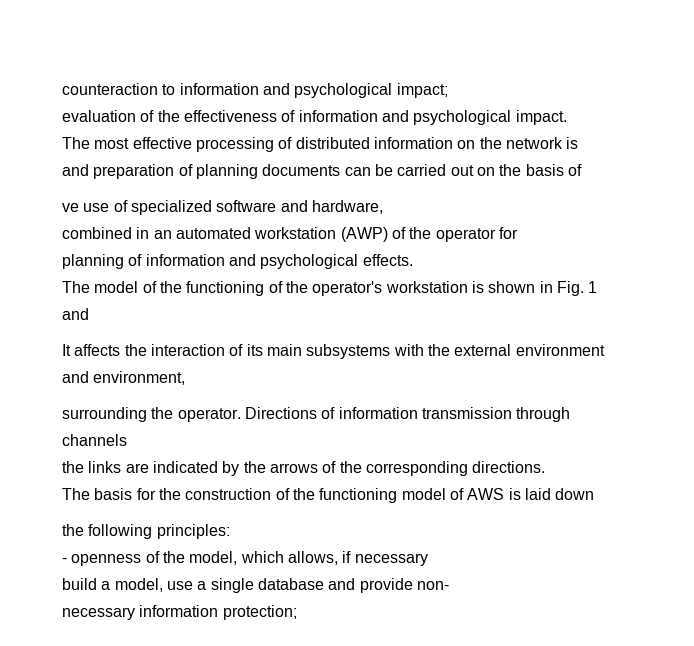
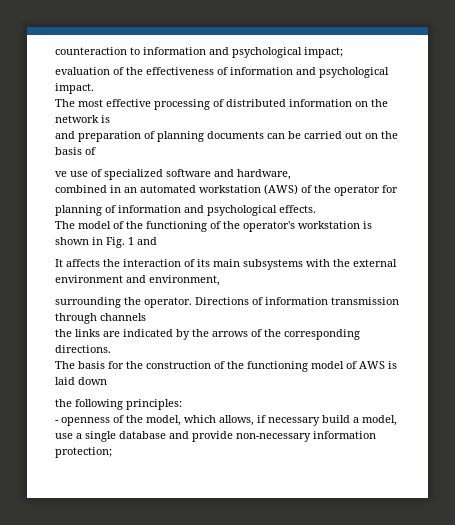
[340,227,388,242] (AWP) -> [264,184,298,195] (AWS)
(428, 559) // -> (320, 421) none
[416,581,449,590] [62,607,135,620] non- // necessary -> [236,433,311,442] non-necessary

